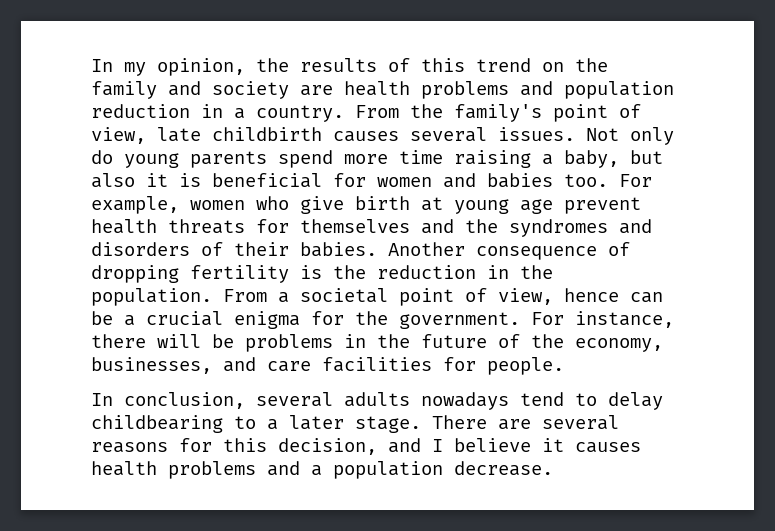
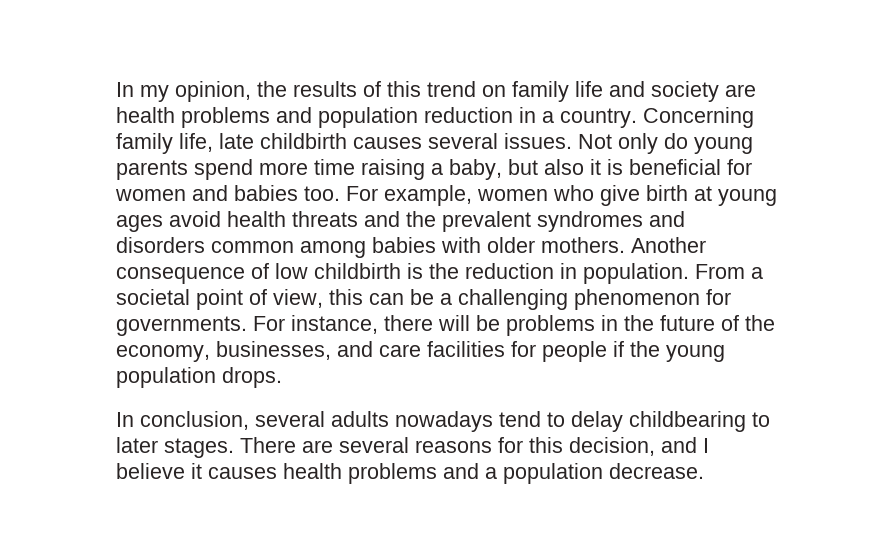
[575,58,608,72] [91,81,157,99] the family -> [512,81,603,102] family life
[355,104,641,122] [91,127,146,144] From the family's point of view, -> [643,107,754,128] [116,133,213,154] Concerning family life,
[520,197,641,214] [91,219,410,234] age prevent health threats for themselves -> [116,211,358,232] ages avoid health threats
(498, 226) none -> [442,211,531,232] prevalent
[201,242,377,257] of their babies. -> [211,237,625,258] common among babies with older mothers.
[91,265,289,283] dropping fertility -> [275,263,401,279] low childbirth
[520,265,553,279] the -> (577, 271) none
[564,288,619,302] hence -> [329,289,363,305] this
[146,311,520,329] crucial enigma for the government. -> [458,289,731,310] [116,316,247,336] challenging phenomenon for governments.
[487,357,564,375] people. -> [542,341,725,362] [116,367,282,388] people if the young population drops.
[267,415,421,433] a later stage. -> [116,437,234,458] later stages.

